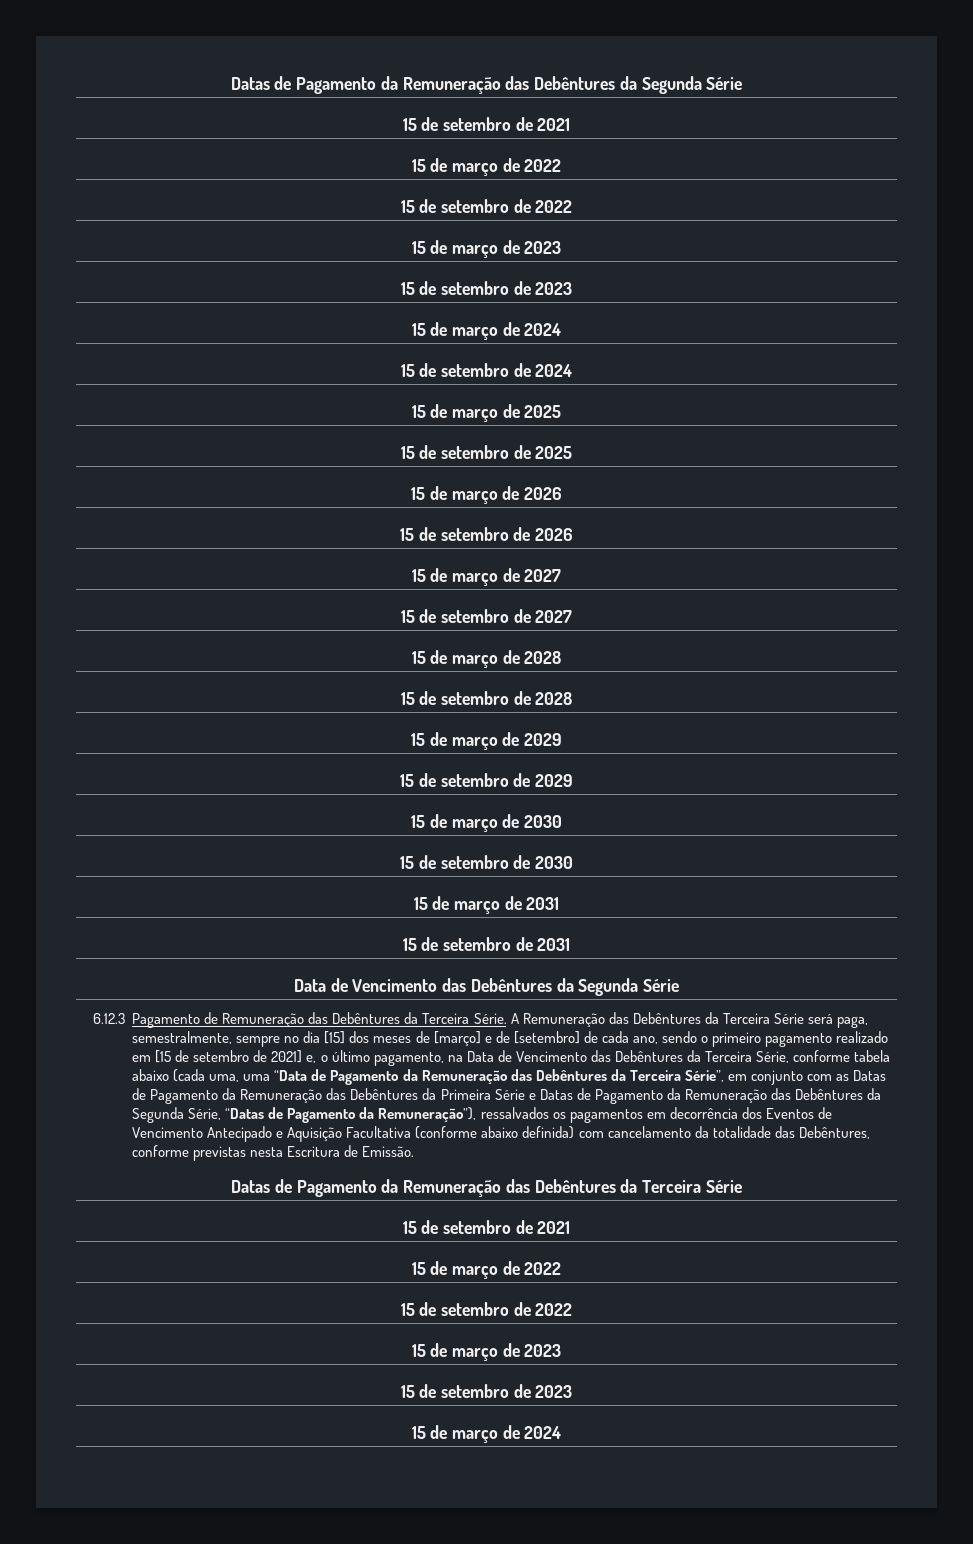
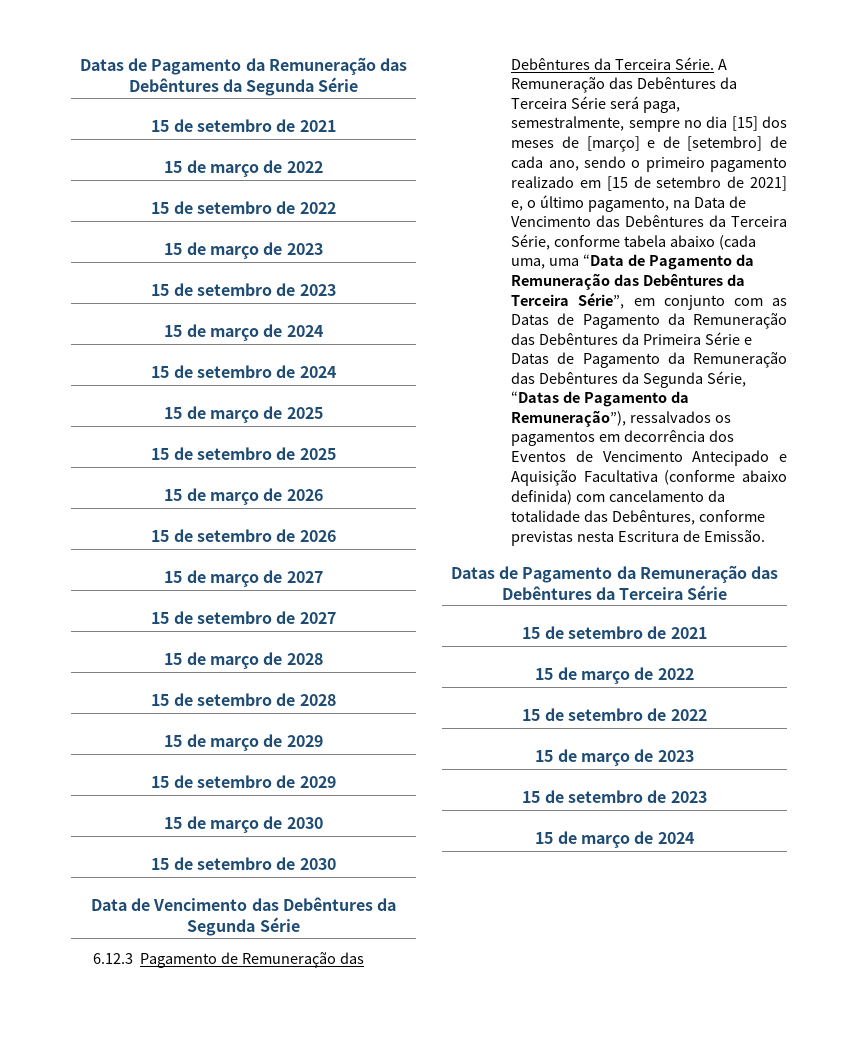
[413,896,560,914] [402,937,571,951] // 15 de março de 2031 // 15 de setembro de 2031 -> (336, 864) none

